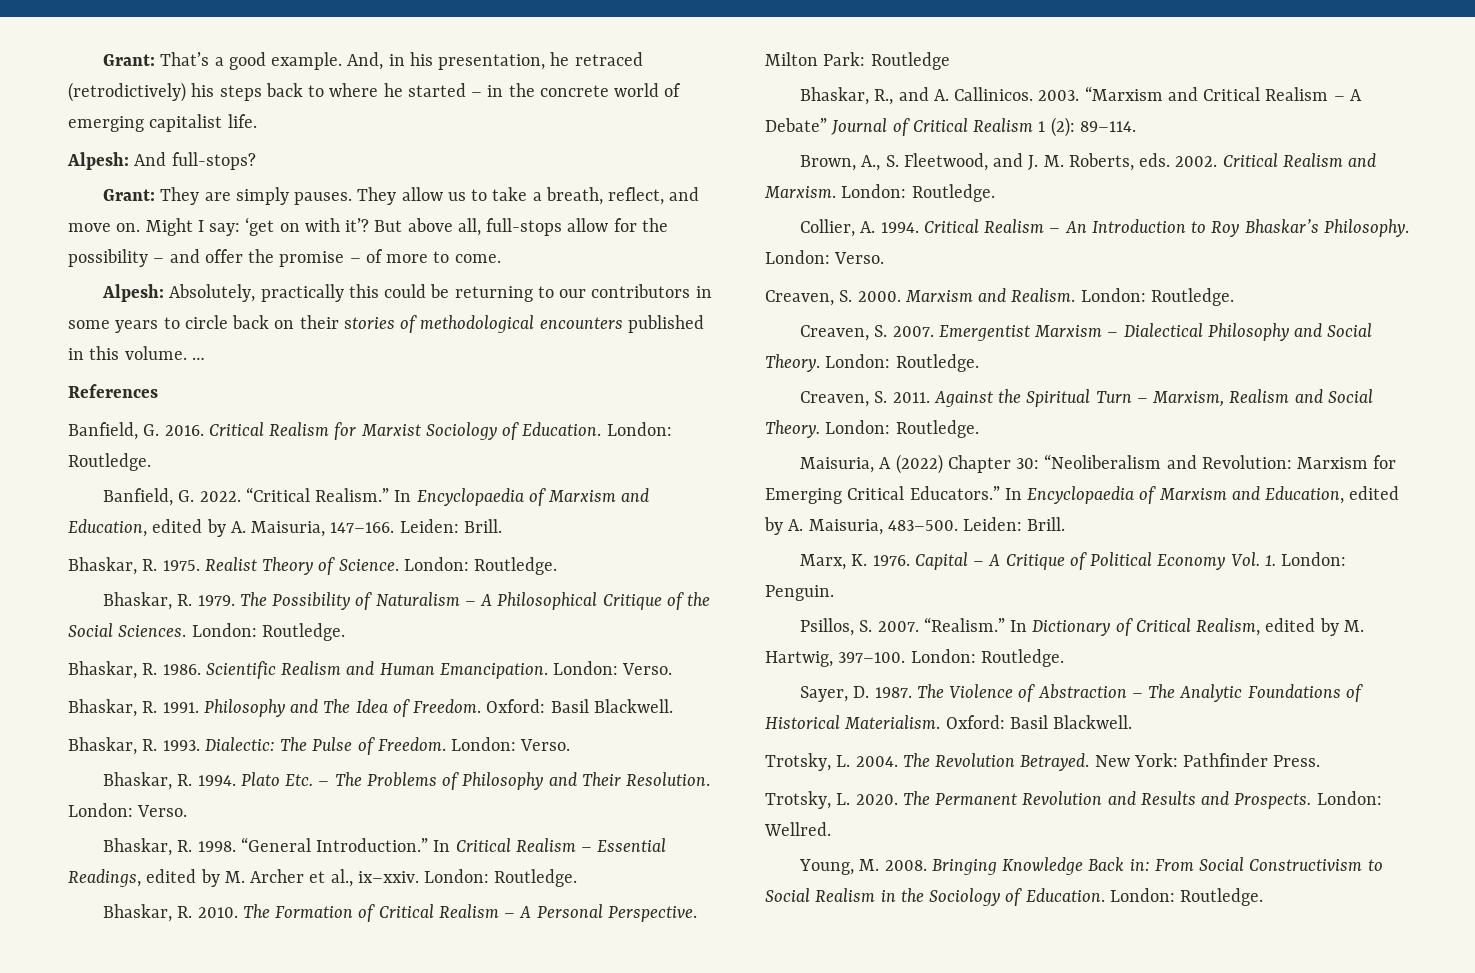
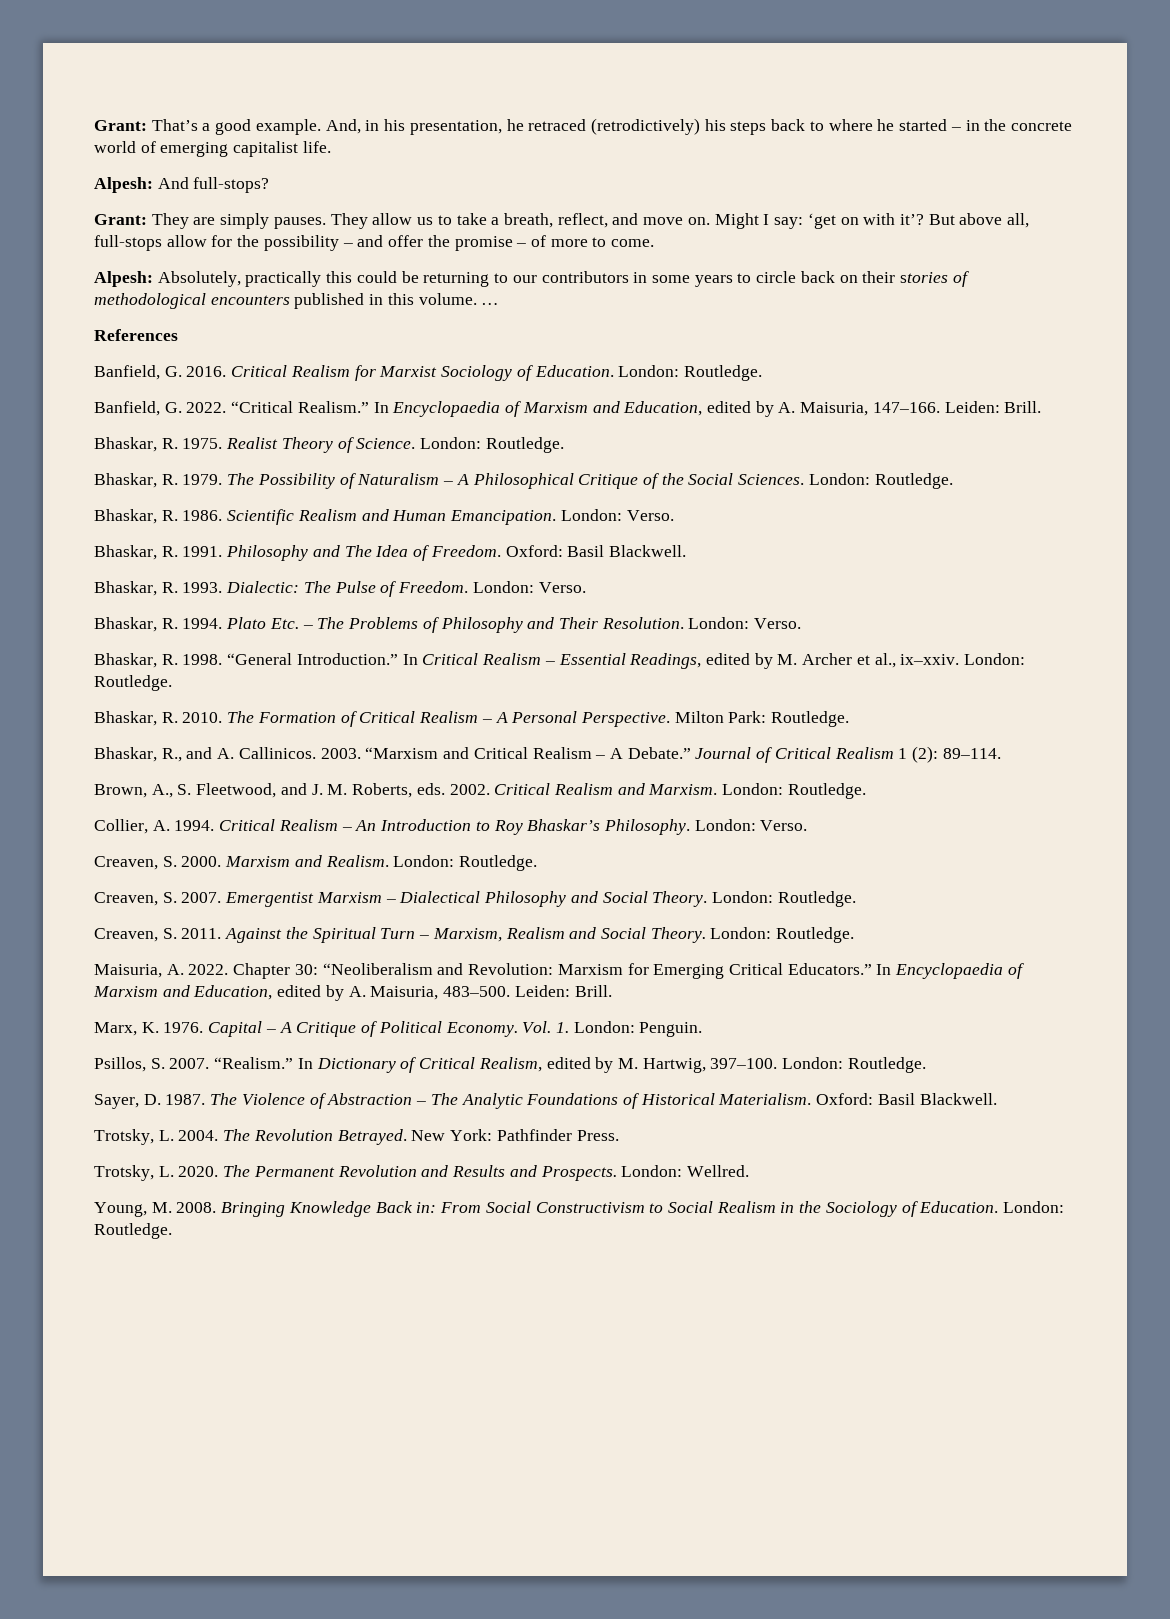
[870,52,950,70] Routledge -> [771,711,850,727] Routledge.
[765,118,827,132] Debate” -> [627,747,691,759] Debate.”
[879,454,943,474] A (2022) -> [166,964,229,975] A. 2022.
[1157,554,1226,570] Economy -> [445,1022,518,1037] Economy.

